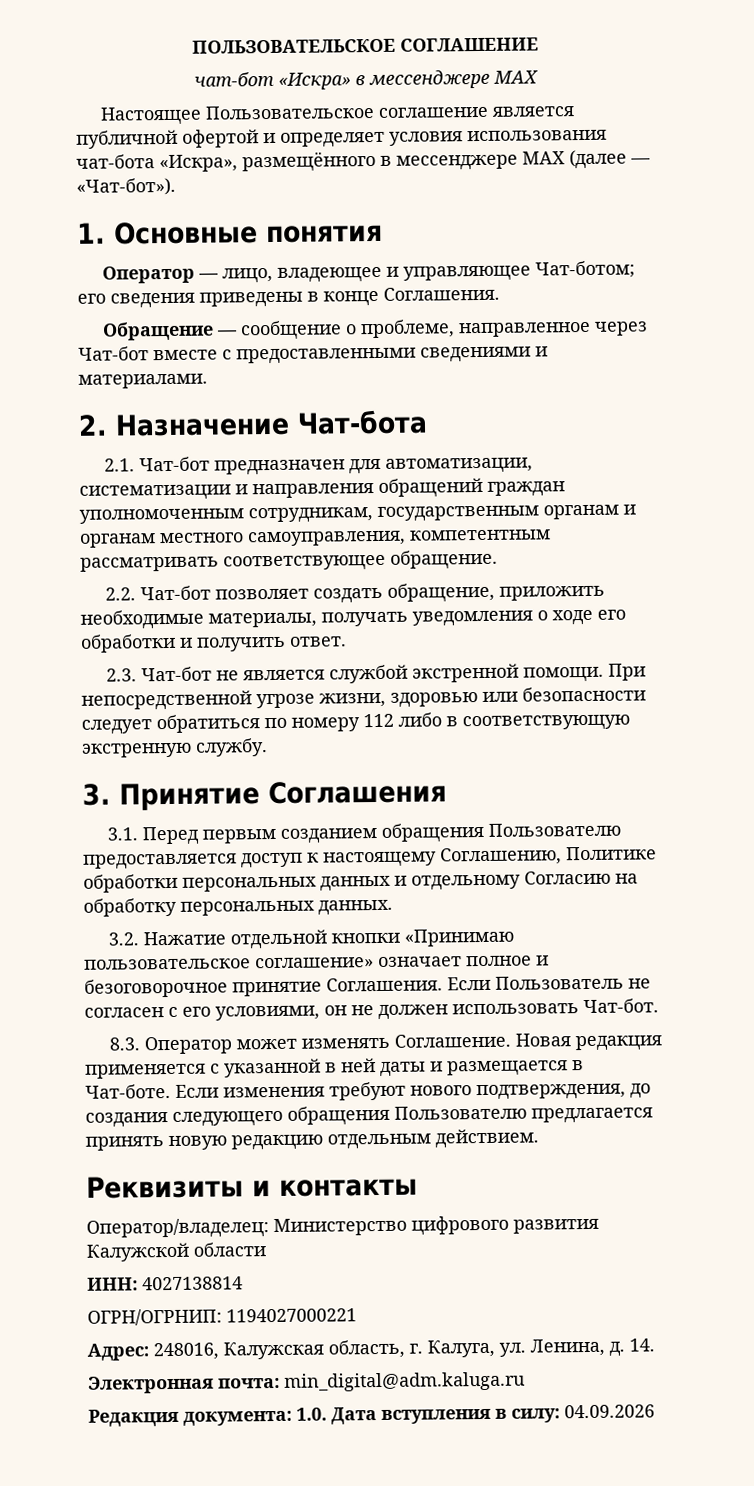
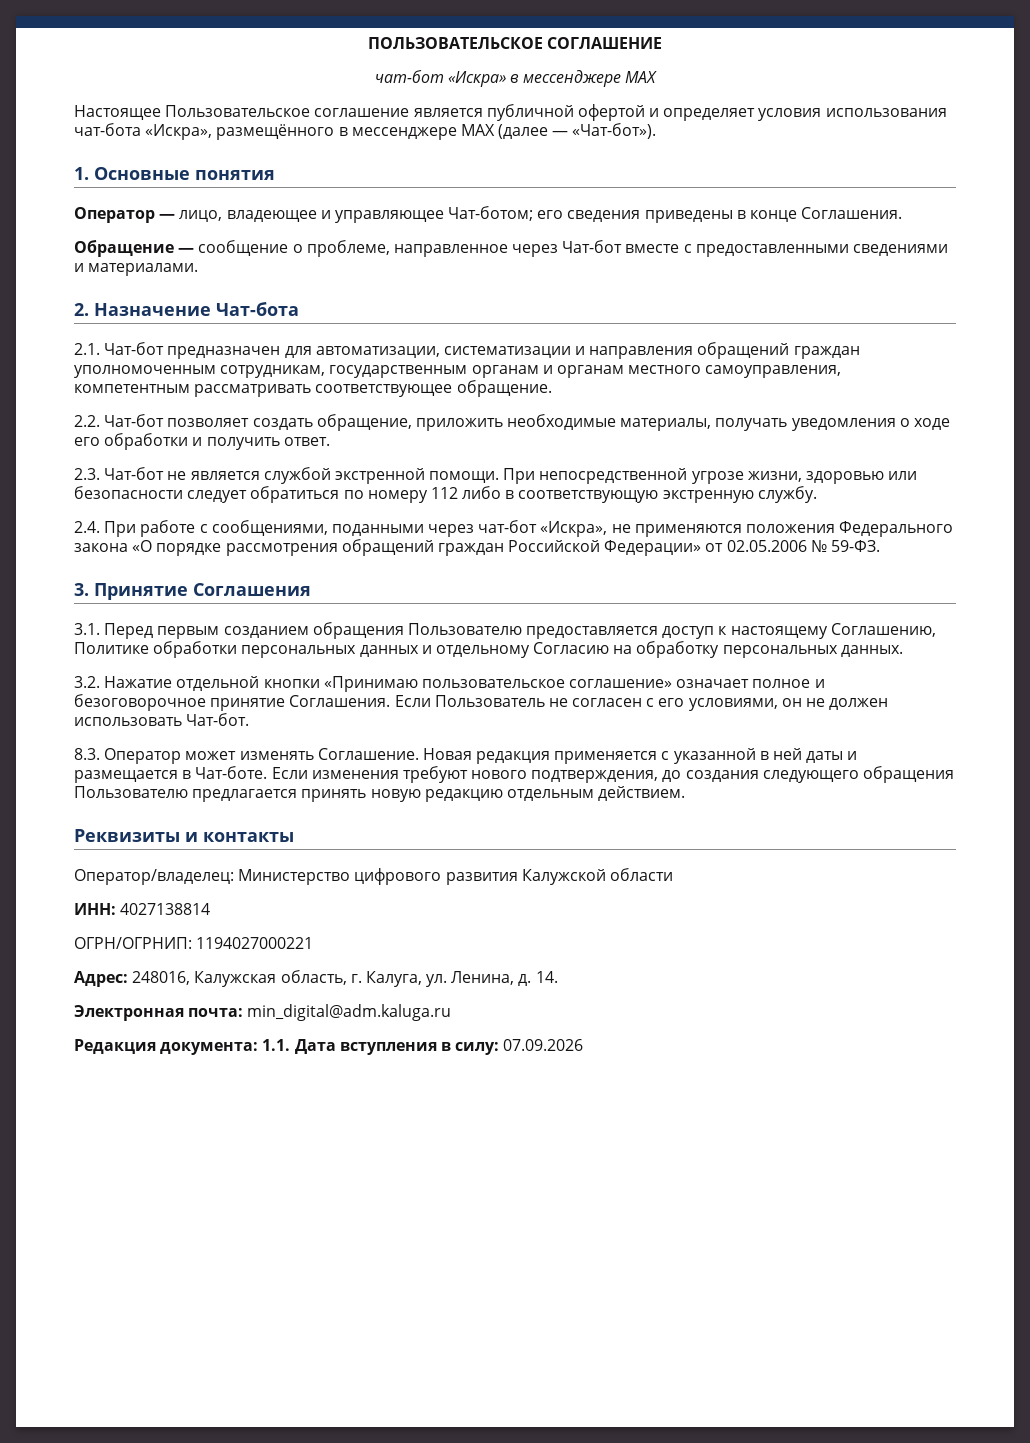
(268, 747) none -> [74,520,954,537] [74,539,881,556] // 2.4. При работе с сообщениями, поданными через чат-бот «Искра», не применяются положения Федерального закона «О порядке рассмотрения обращений граждан Российской Федерации» от 02.05.2006 № 59-ФЗ.
[296,1407,327,1421] 1.0. -> [262,1039,291,1051] 1.1.
[564,1404,655,1419] 04.09.2026 -> [503,1039,584,1051] 07.09.2026

